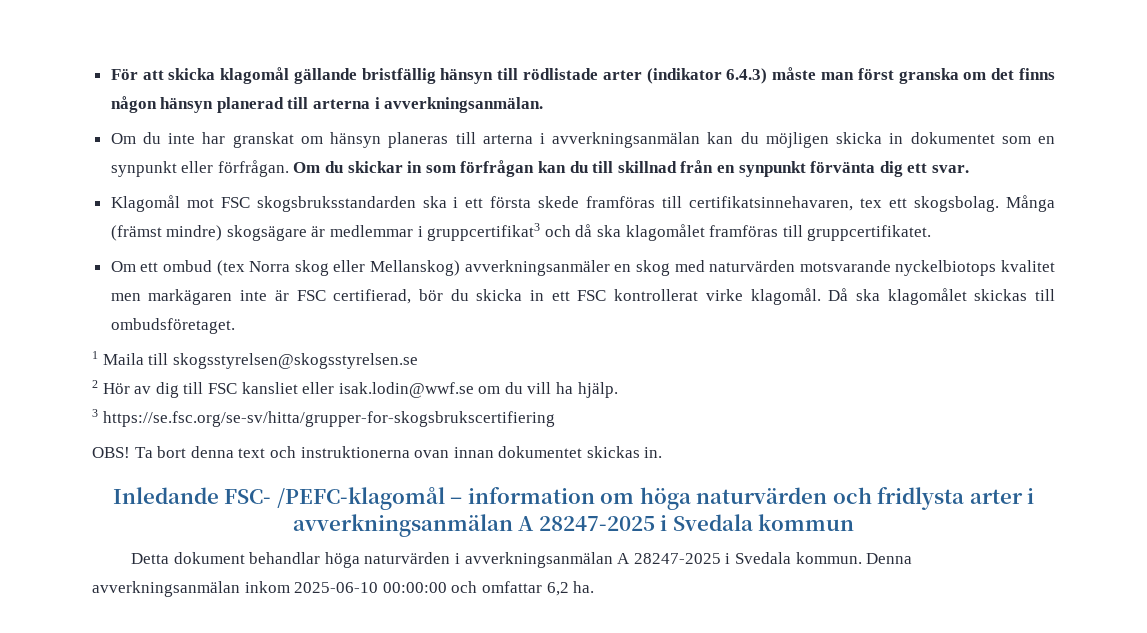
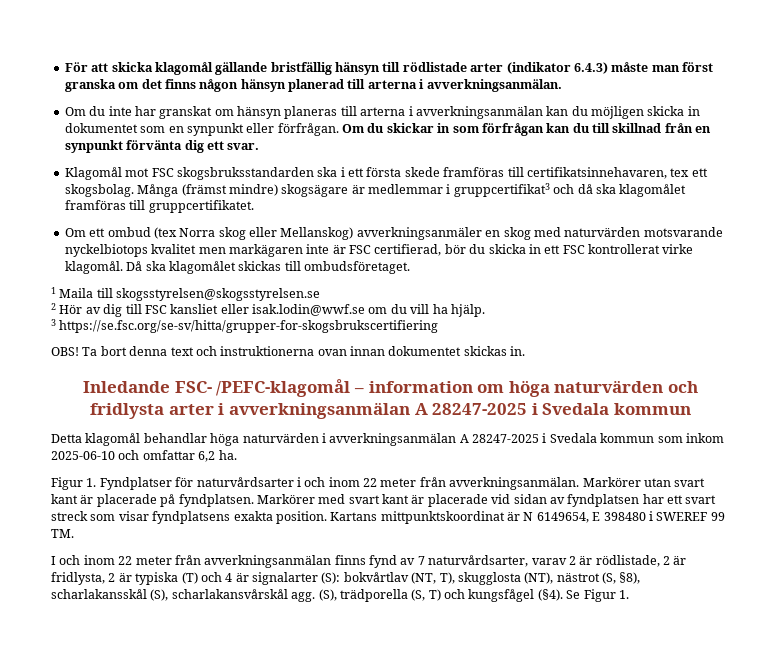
[173,552,245,564] dokument -> [85,433,141,446] klagomål
[795,552,913,564] [92,581,240,597] kommun. Denna avverkningsanmälan -> [600,433,683,443] kommun som
[382,582,447,593] 00:00:00 -> (115, 455) none
(595, 587) none -> [51,477,706,490] [51,494,717,507] [51,511,725,524] [51,529,74,538] [51,555,687,568] [51,572,641,585] [51,589,629,602] // Figur 1. Fyndplatser för naturvårdsarter i och inom 22 meter från avverkningsanmälan. Markörer utan svart kant är placerade på fyndplatsen. Markörer med svart kant är placerade vid sidan av fyndplatsen har ett svart streck som visar fyndplatsens exakta position. Kartans mittpunktskoordinat är N 6149654, E 398480 i SWEREF 99 TM. // I och inom 22 meter från avverkningsanmälan finns fynd av 7 naturvårdsarter, varav 2 är rödlistade, 2 är fridlysta, 2 är typiska (T) och 4 är signalarter (S): bokvårtlav (NT, T), skugglosta (NT), nästrot (S, §8), scharlakansskål (S), scharlakansvårskål agg. (S), trädporella (S, T) och kungsfågel (§4). Se Figur 1.

